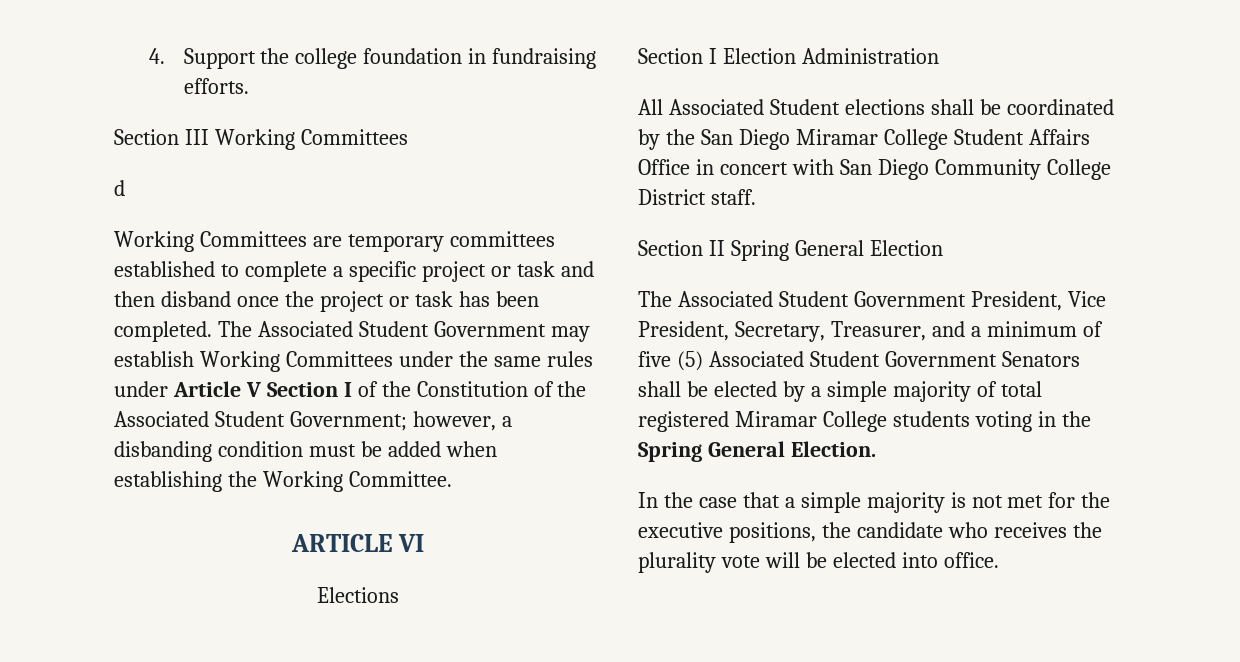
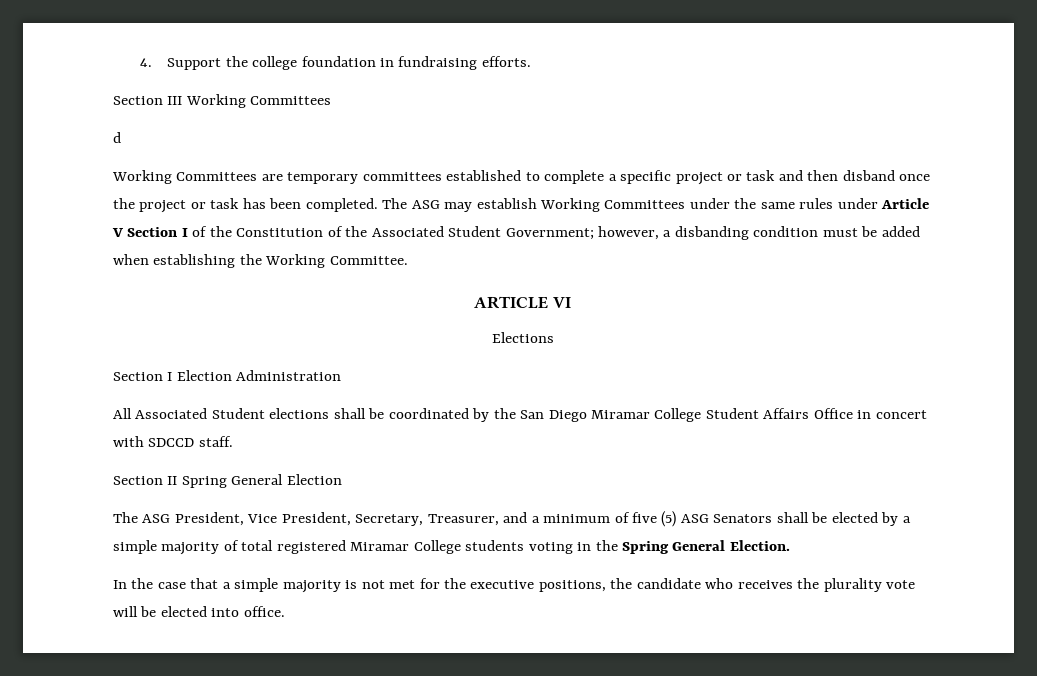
[257,321,546,337] Associated Student Government -> [411,200,440,209] ASG
[839,159,1111,180] [638,189,706,205] San Diego Community College District -> [148,438,195,447] SDCCD
[677,291,966,307] Associated Student Government -> [142,514,171,523] ASG
[708,351,997,367] Associated Student Government -> [680,514,709,523] ASG

